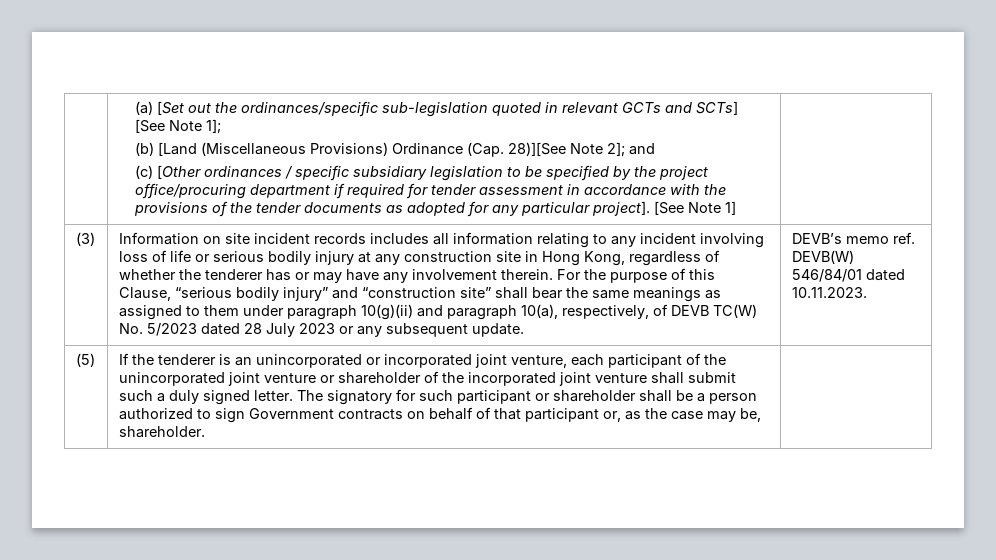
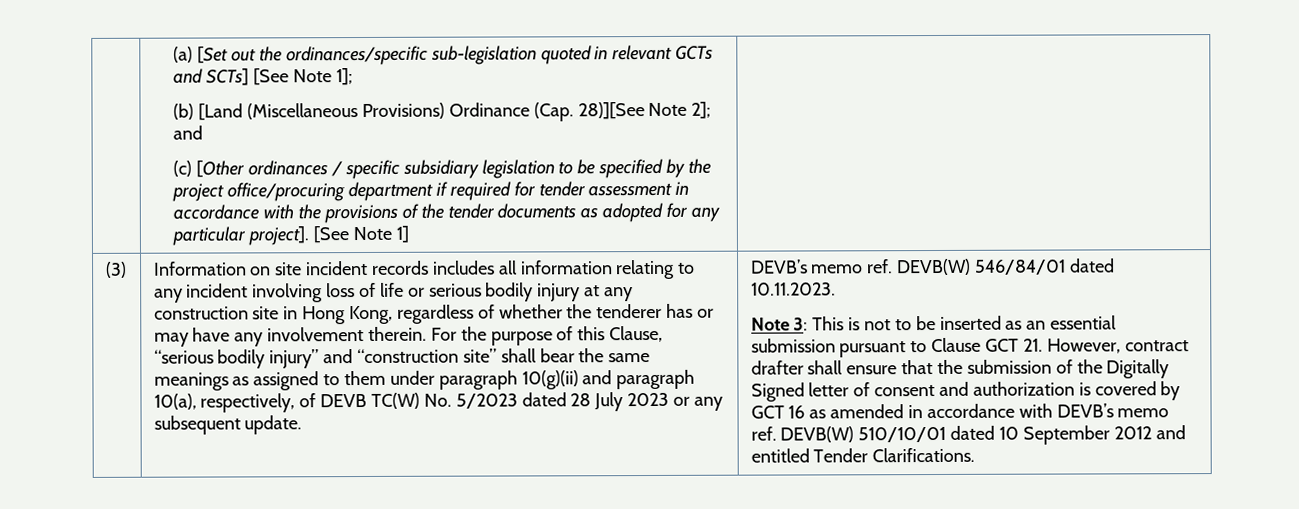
[75,353,95,367] [118,353,726,368] [118,371,736,386] [118,389,757,405] [118,407,761,423] [118,426,205,438] // (5) | If the tenderer is an unincorporated or incorporated joint venture, each participant of the unincorporated joint venture or shareholder of the incorporated joint venture shall submit such a duly signed letter. The signatory for such participant or shareholder shall be a person authorized to sign Government contracts on behalf of that participant or, as the case may be, shareholder. | -> [750,315,1118,331] [750,337,1189,358] [750,359,1170,379] [750,381,1181,402] [750,403,1170,419] [750,425,1186,445] [750,447,976,463] // Note 3: This is not to be inserted as an essential submission pursuant to Clause GCT 21. However, contract drafter shall ensure that the submission of the Digitally Signed letter of consent and authorization is covered by GCT 16 as amended in accordance with DEVB’s memo ref. DEVB(W) 510/10/01 dated 10 September 2012 and entitled Tender Clarifications.

